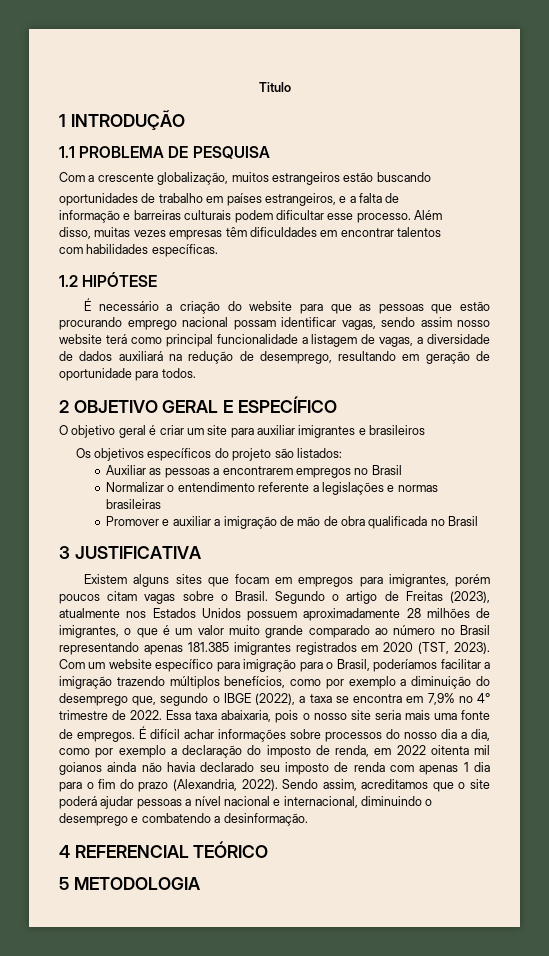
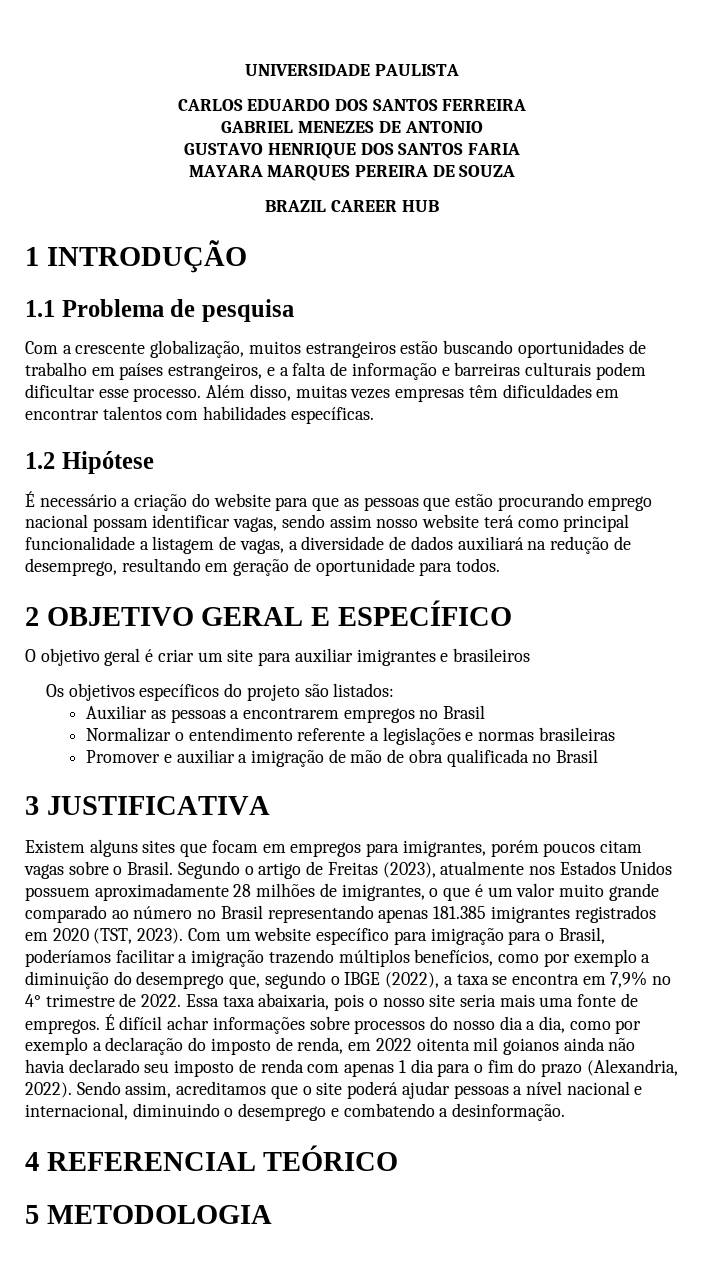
[258,82,291,92] Titulo -> [245,64,459,76] [177,99,527,111] [221,121,483,133] [184,143,520,159] [188,165,516,181] [265,200,439,212] UNIVERSIDADE PAULISTA // CARLOS EDUARDO DOS SANTOS FERREIRA // GABRIEL MENEZES DE ANTONIO // GUSTAVO HENRIQUE DOS SANTOS FARIA // MAYARA MARQUES PEREIRA DE SOUZA // BRAZIL CAREER HUB
[79,146,270,159] PROBLEMA DE PESQUISA -> [61,299,294,322] Problema de pesquisa
(431, 177) // -> (514, 347) none
(400, 198) // -> (348, 369) none
(442, 215) // -> (246, 391) none
(441, 232) // -> (162, 413) none
[82,272,158,287] HIPÓTESE -> [61,451,154,474] Hipótese

